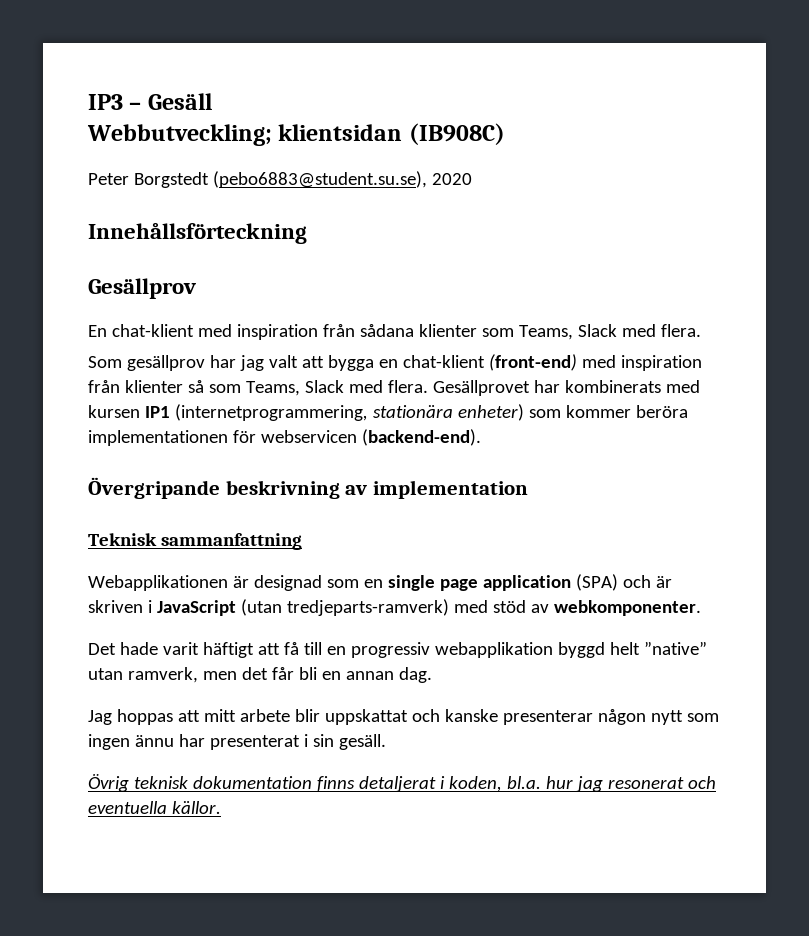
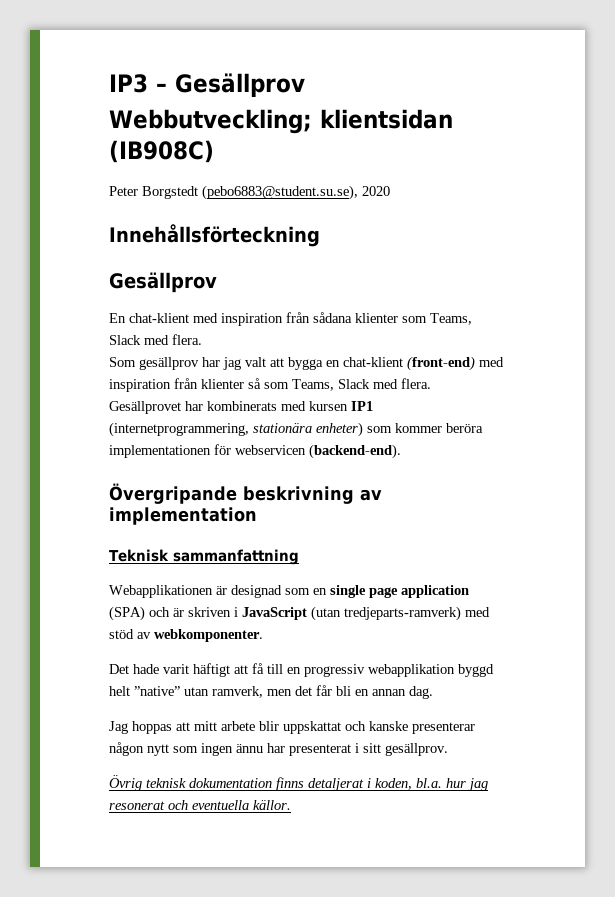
[147,93,212,110] Gesäll -> [175,73,305,97] Gesällprov
[312,734,386,750] sin gesäll. -> [363,743,448,756] sitt gesällprov.

